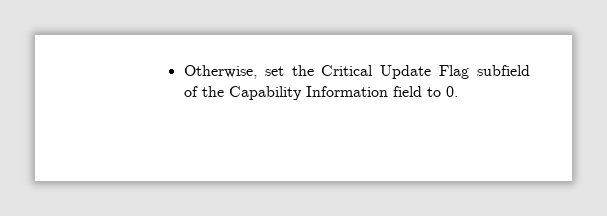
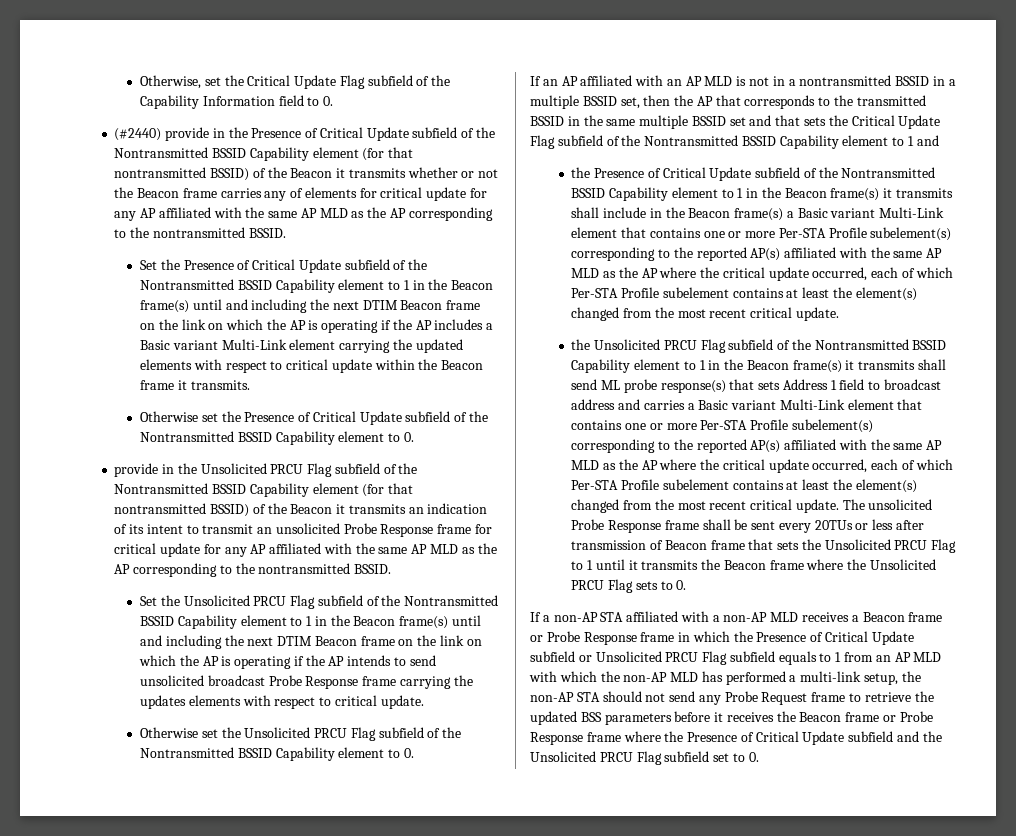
(458, 91) none -> [114,127,495,141] [114,147,414,161] [114,167,499,181] [114,187,487,201] [114,207,493,221] [114,227,286,238] [139,259,428,273] [139,279,494,293] [139,299,481,313] [139,319,494,333] [139,339,463,353] [139,359,484,373] [139,380,250,390] [139,411,489,425] [139,431,414,445] [114,463,418,477] [114,483,414,497] [114,503,488,517] [114,523,492,537] [114,543,497,557] [114,563,392,577] [139,595,499,609] [139,615,482,629] [139,635,482,649] [138,655,436,669] [139,675,473,689] [139,695,424,709] [139,727,462,741] [139,747,414,761] [530,75,956,86] [530,95,926,109] [530,115,941,129] [530,135,939,149] [571,167,936,181] [571,187,953,201] [571,207,945,221] [571,227,952,241] [571,247,943,261] [571,267,953,281] [571,287,917,301] [571,307,839,321] [571,339,947,353] [571,359,946,373] [571,379,941,393] [571,399,923,410] [571,419,873,433] [571,439,943,453] [571,459,953,473] [571,479,917,493] [571,499,933,513] [571,519,924,533] [571,539,957,553] [571,559,936,570] [571,579,687,593] [530,611,943,622] [530,631,914,645] [530,651,942,665] [529,671,921,685] [530,691,934,705] [530,711,933,725] [530,731,942,745] [530,751,759,765] // (#2440) provide in the Presence of Critical Update subfield of the Nontransmitted BSSID Capability element (for that nontransmitted BSSID) of the Beacon it transmits whether or not the Beacon frame carries any of elements for critical update for any AP affiliated with the same AP MLD as the AP corresponding to the nontransmitted BSSID. // Set the Presence of Critical Update subfield of the Nontransmitted BSSID Capability element to 1 in the Beacon frame(s) until and including the next DTIM Beacon frame on the link on which the AP is operating if the AP includes a Basic variant Multi-Link element carrying the updated elements with respect to critical update within the Beacon frame it transmits. // Otherwise set the Presence of Critical Update subfield of the Nontransmitted BSSID Capability element to 0. // provide in the Unsolicited PRCU Flag subfield of the Nontransmitted BSSID Capability element (for that nontransmitted BSSID) of the Beacon it transmits an indication of its intent to transmit an unsolicited Probe Response frame for critical update for any AP affiliated with the same AP MLD as the AP corresponding to the nontransmitted BSSID. // Set the Unsolicited PRCU Flag subfield of the Nontransmitted BSSID Capability element to 1 in the Beacon frame(s) until and including the next DTIM Beacon frame on the link on which the AP is operating if the AP intends to send unsolicited broadcast Probe Response frame carrying the updates elements with respect to critical update. // Otherwise set the Unsolicited PRCU Flag subfield of the Nontransmitted BSSID Capability element to 0. // If an AP affiliated with an AP MLD is not in a nontransmitted BSSID in a multiple BSSID set, then the AP that corresponds to the transmitted BSSID in the same multiple BSSID set and that sets the Critical Update Flag subfield of the Nontransmitted BSSID Capability element to 1 and // the Presence of Critical Update subfield of the Nontransmitted BSSID Capability element to 1 in the Beacon frame(s) it transmits shall include in the Beacon frame(s) a Basic variant Multi-Link element that contains one or more Per-STA Profile subelement(s) corresponding to the reported AP(s) affiliated with the same AP MLD as the AP where the critical update occurred, each of which Per-STA Profile subelement contains at least the element(s) changed from the most recent critical update. // the Unsolicited PRCU Flag subfield of the Nontransmitted BSSID Capability element to 1 in the Beacon frame(s) it transmits shall send ML probe response(s) that sets Address 1 field to broadcast address and carries a Basic variant Multi-Link element that contains one or more Per-STA Profile subelement(s) corresponding to the reported AP(s) affiliated with the same AP MLD as the AP where the critical update occurred, each of which Per-STA Profile subelement contains at least the element(s) changed from the most recent critical update. The unsolicited Probe Response frame shall be sent every 20TUs or less after transmission of Beacon frame that sets the Unsolicited PRCU Flag to 1 until it transmits the Beacon frame where the Unsolicited PRCU Flag sets to 0. // If a non-AP STA affiliated with a non-AP MLD receives a Beacon frame or Probe Response frame in which the Presence of Critical Update subfield or Unsolicited PRCU Flag subfield equals to 1 from an AP MLD with which the non-AP MLD has performed a multi-link setup, the non-AP STA should not send any Probe Request frame to retrieve the updated BSS parameters before it receives the Beacon frame or Probe Response frame where the Presence of Critical Update subfield and the Unsolicited PRCU Flag subfield set to 0.

